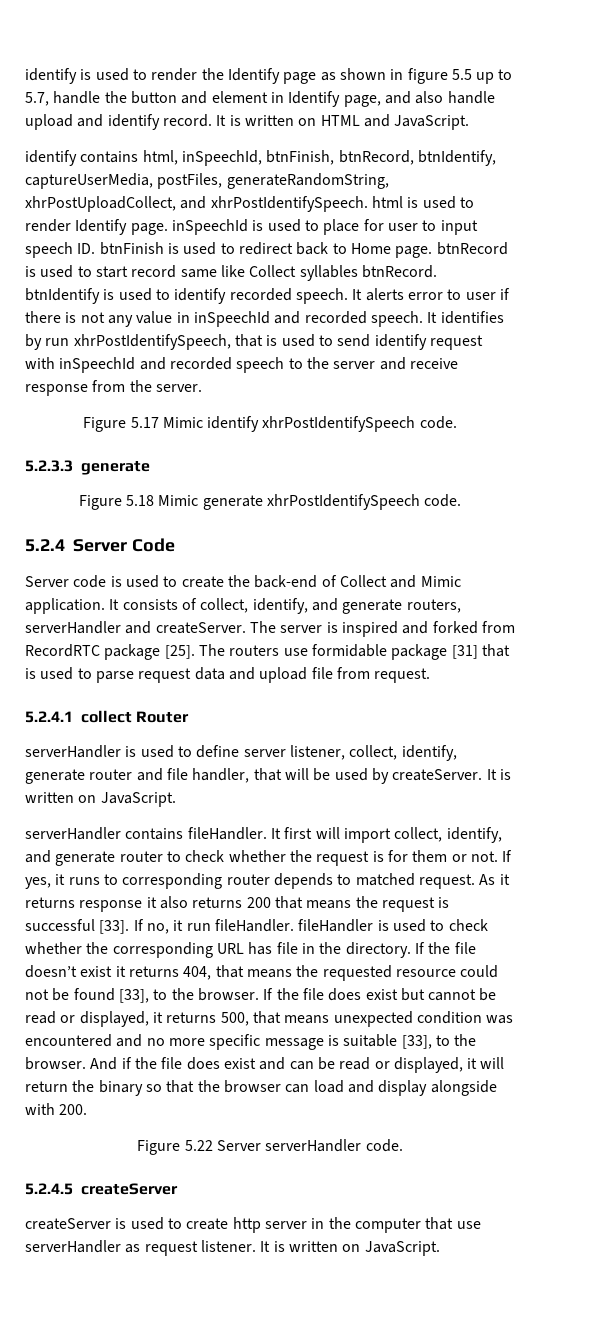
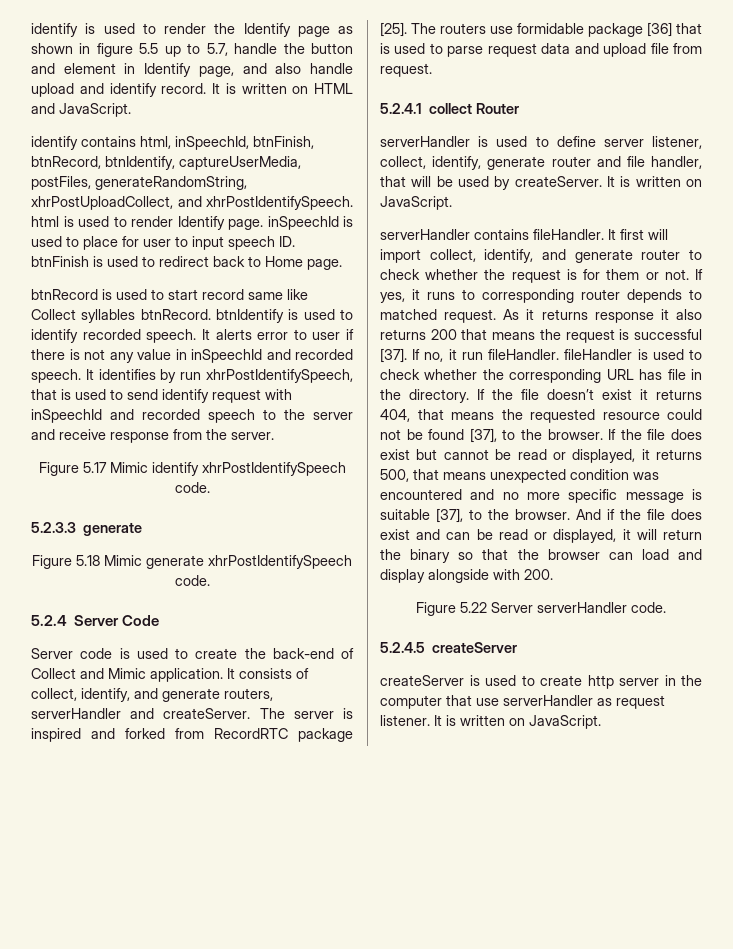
(433, 252) none -> (342, 264) //
[451,645,478,659] [31] -> [647,22,672,37] [36]
[99,920,130,934] [33]. -> [380,348,407,363] [37].
[118,989,149,1003] [33], -> [469,428,497,443] [37],
[401,1035,432,1049] [33], -> [436,508,463,523] [37],

